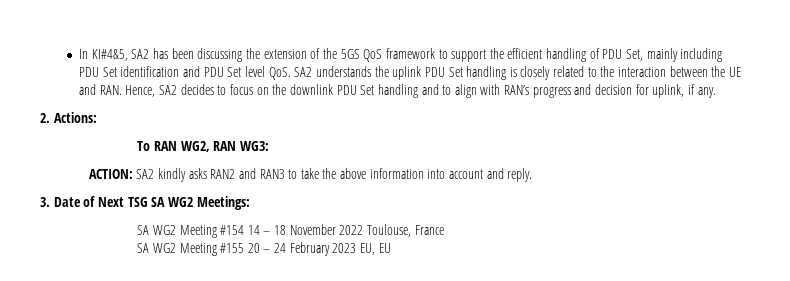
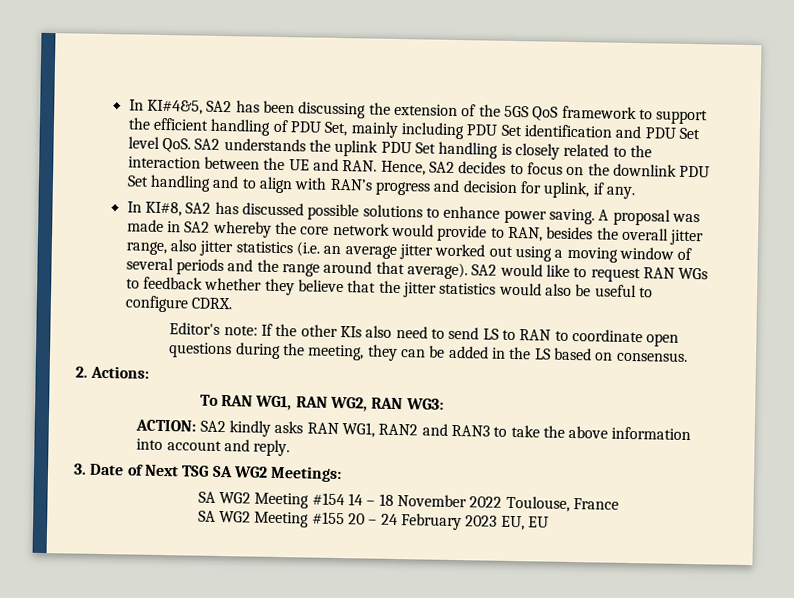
(716, 92) none -> [126,201,700,226] [126,219,705,246] [125,239,693,263] [125,257,709,283] [125,276,653,298] [124,295,233,313] [169,322,680,347] [168,342,688,362] // In KI#8, SA2 has discussed possible solutions to enhance power saving. A proposal was made in SA2 whereby the core network would provide to RAN, besides the overall jitter range, also jitter statistics (i.e. an average jitter worked out using a moving window of several periods and the range around that average). SA2 would like to request RAN WGs to feedback whether they believe that the jitter statistics would also be useful to configure CDRX. // Editor's note: If the other KIs also need to send LS to RAN to coordinate open questions during the meeting, they can be added in the LS based on consensus.
(177, 146) none -> [255,395,328,411] WG1, RAN
(207, 173) none -> [306,422,375,438] RAN WG1,

